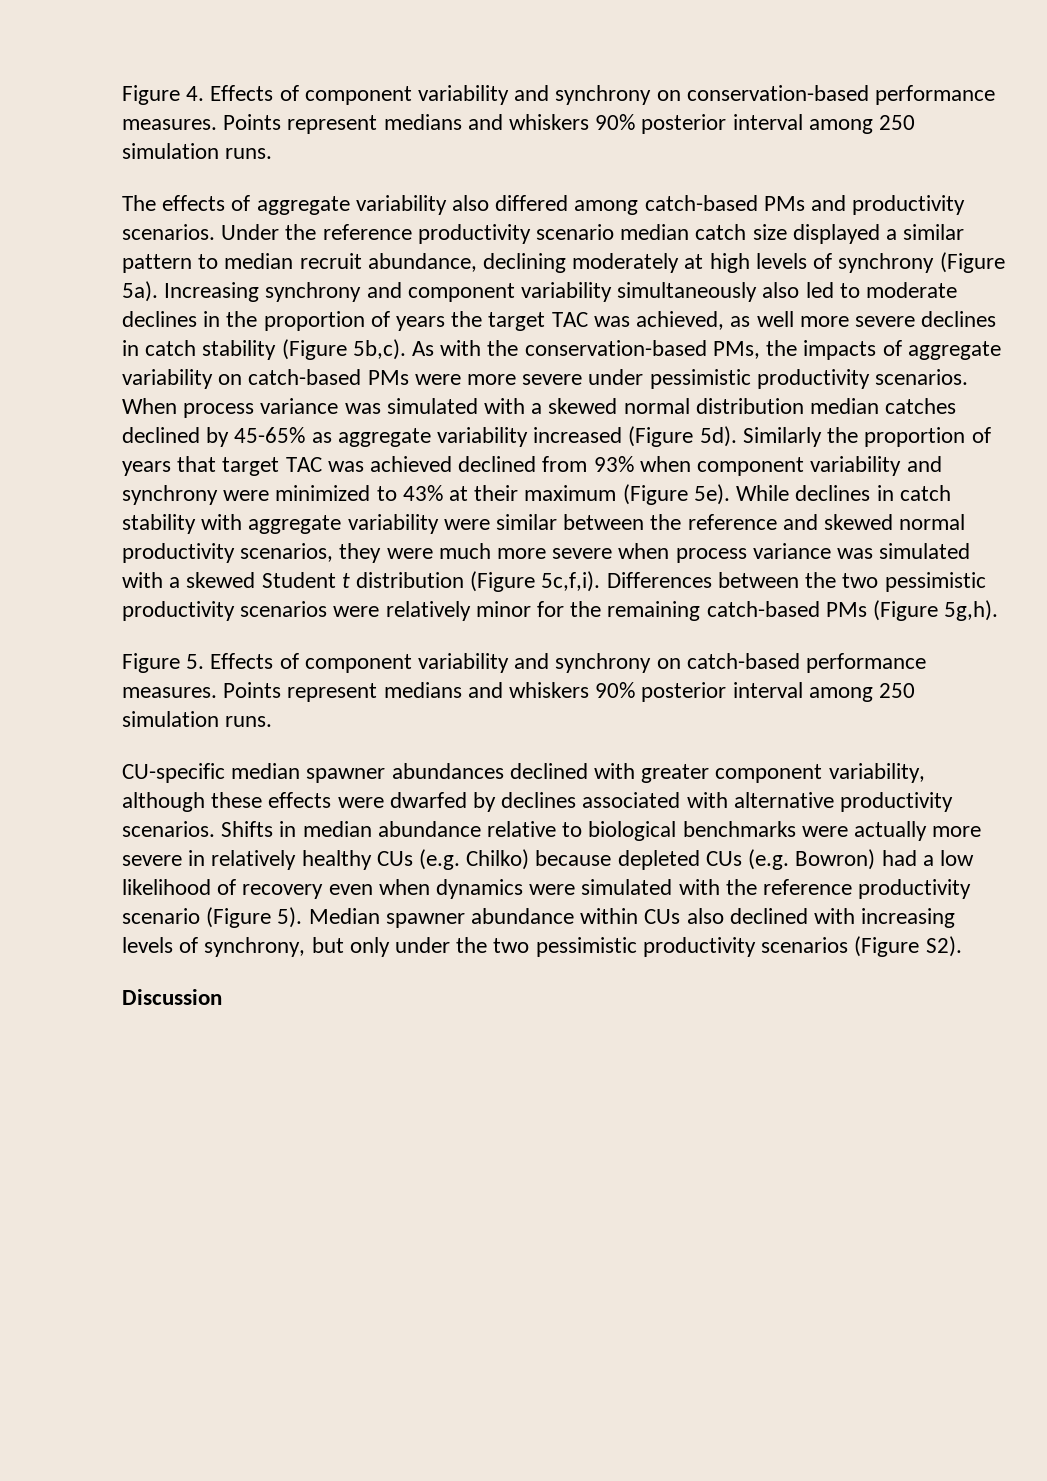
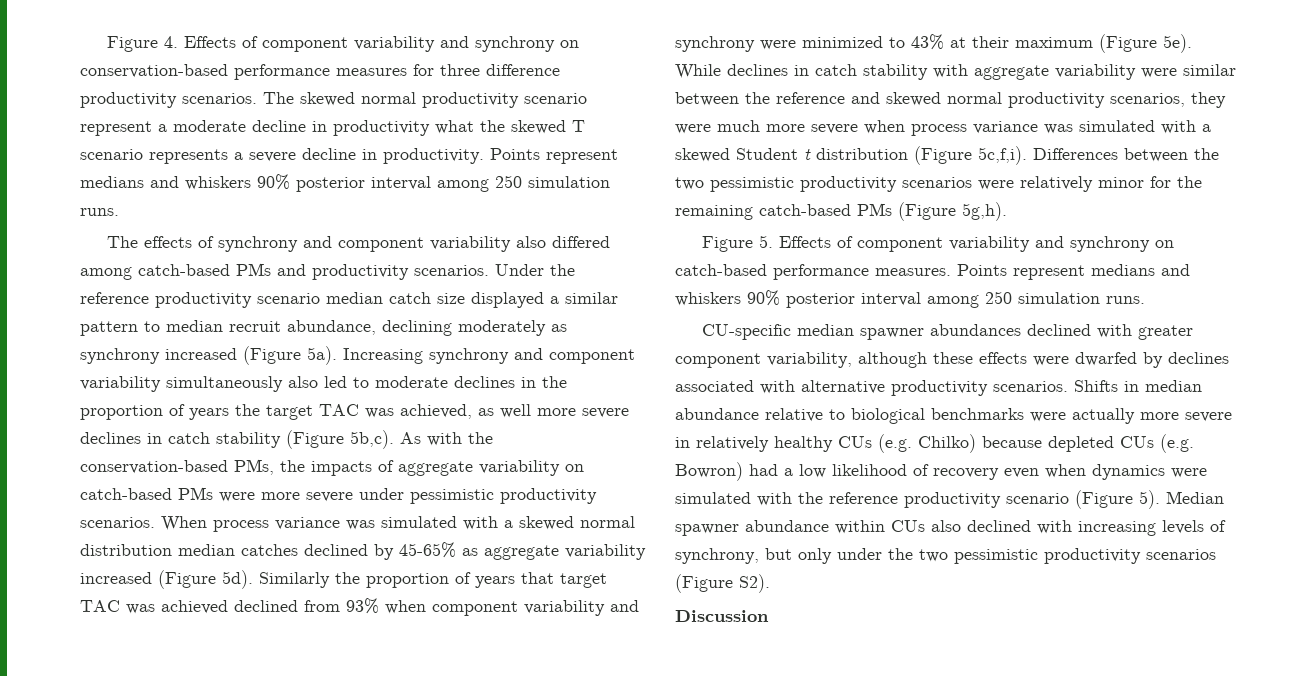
[122,119,217,130] measures. -> [336,64,560,76] [80,92,587,108] [80,120,585,136] [80,148,484,164] measures for three difference productivity scenarios. The skewed normal productivity scenario represent a moderate decline in productivity what the skewed T scenario represents a severe decline in productivity.
[256,196,350,215] aggregate -> [217,236,424,252] synchrony and component
[684,253,935,273] at high levels of synchrony -> [551,324,567,332] [80,348,237,364] as synchrony increased

